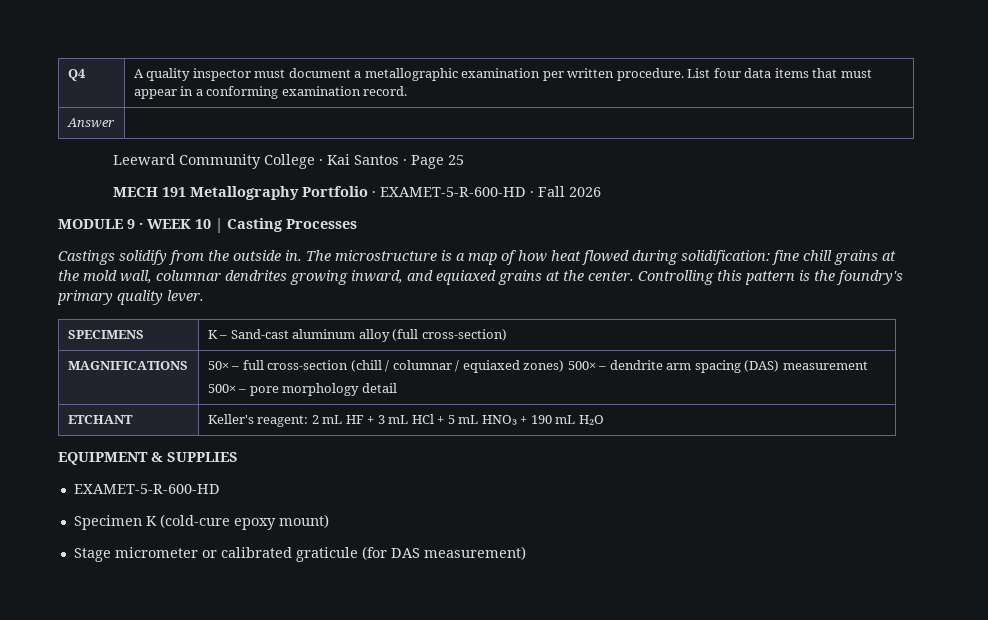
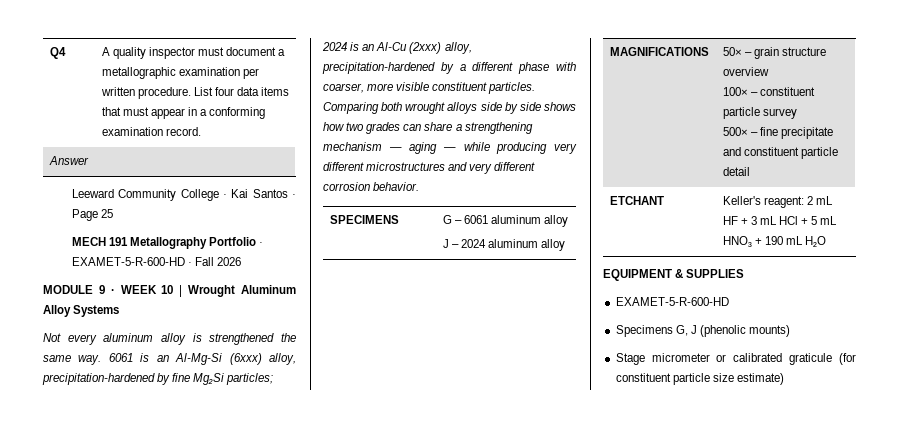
[227,218,357,232] [58,250,896,265] [58,270,903,285] [57,290,204,305] [67,330,144,339] [207,329,507,342] [67,361,188,370] [207,360,868,373] [207,383,360,396] Casting Processes // Castings solidify from the outside in. The microstructure is a map of how heat flowed during solidification: fine chill grains at the mold wall, columnar dendrites growing inward, and equiaxed grains at the center. Controlling this pattern is the foundry's primary quality lever. // SPECIMENS | K – Sand-cast aluminum alloy (full cross-section) // MAGNIFICATIONS | 50× – full cross-section (chill / columnar / equiaxed zones) 500× – dendrite arm spacing (DAS) measurement // 500× – pore morphology -> [188,285,296,297] [43,305,120,317] [43,333,296,345] [43,353,296,365] [42,373,274,385] [322,42,472,54] [322,62,576,74] [323,82,536,94] [323,102,576,114] [323,122,533,134] [323,142,577,154] [323,162,536,174] [323,182,420,191] [329,215,399,224] [442,215,569,227] [442,239,566,251] [609,47,709,56] [722,47,826,59] [722,67,769,76] [722,87,815,96] [722,107,797,119] [722,127,833,139] [722,147,838,159] Wrought Aluminum Alloy Systems // Not every aluminum alloy is strengthened the same way. 6061 is an Al-Mg-Si (6xxx) alloy, precipitation-hardened by fine Mg₂Si particles; 2024 is an Al-Cu (2xxx) alloy, precipitation-hardened by a different phase with coarser, more visible constituent particles. Comparing both wrought alloys side by side shows how two grades can share a strengthening mechanism — aging — while producing very different microstructures and very different corrosion behavior. // SPECIMENS | G – 6061 aluminum alloy // J – 2024 aluminum alloy // MAGNIFICATIONS | 50× – grain structure overview // 100× – constituent particle survey // 500× – fine precipitate and constituent particle
[73,514,329,530] Specimen K (cold-cure epoxy mount) -> [615,325,791,337] Specimens G, J (phenolic mounts)
[390,546,526,560] DAS measurement) -> [615,373,784,385] constituent particle size estimate)

